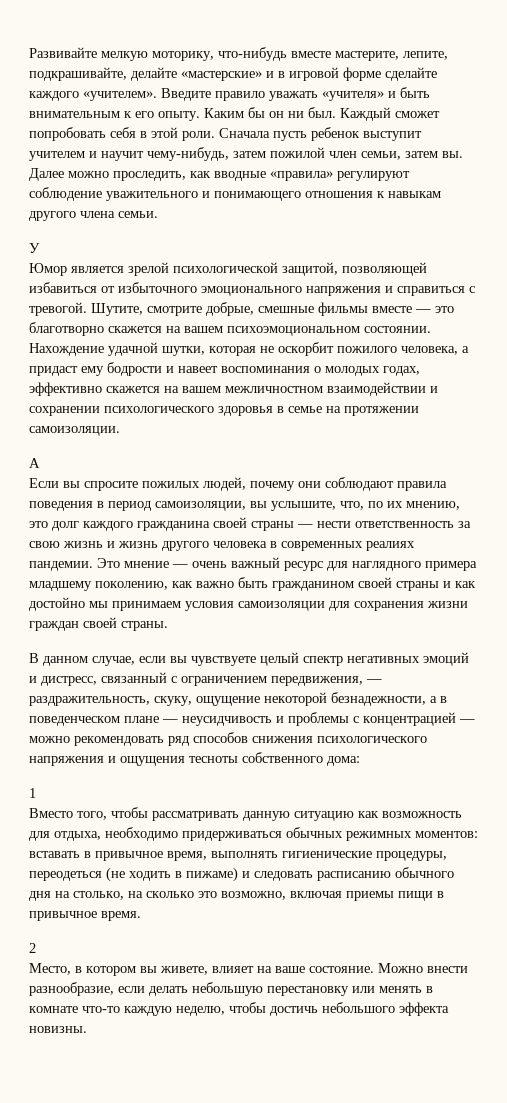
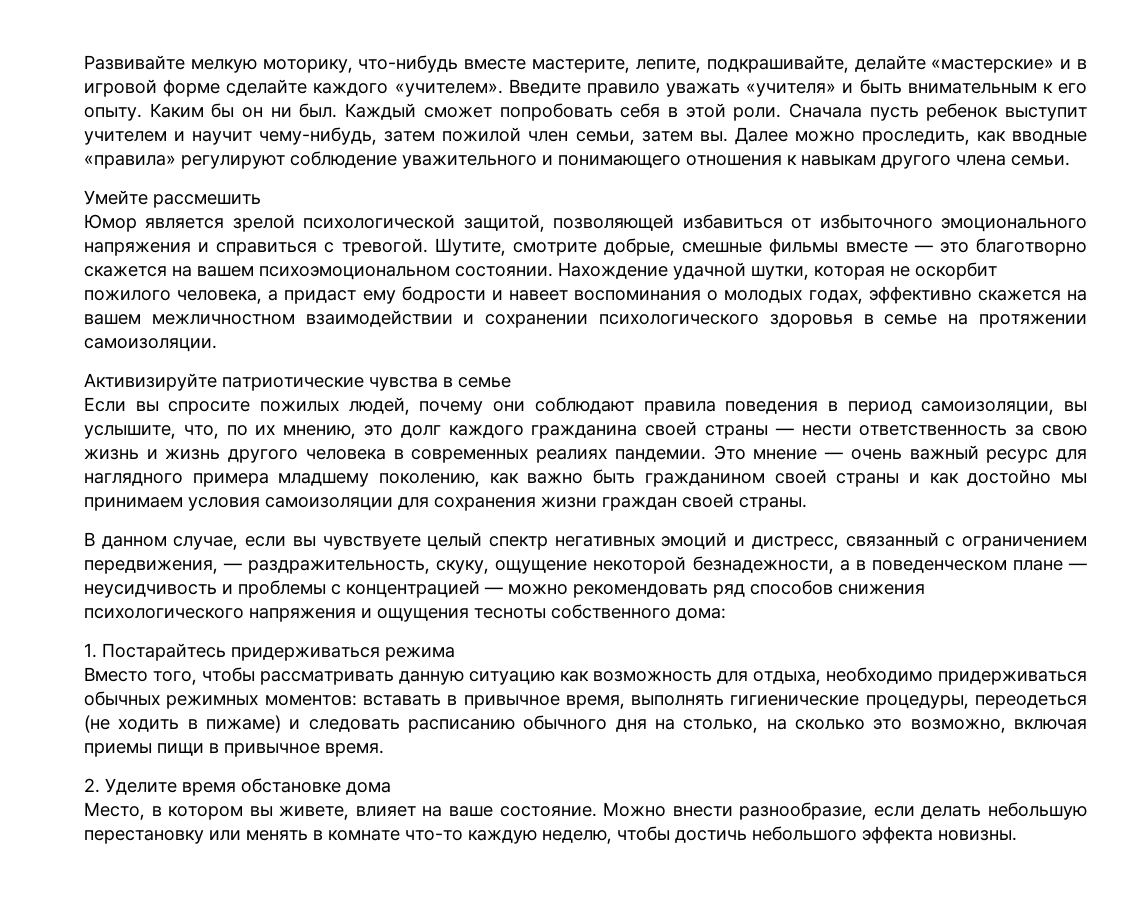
[29,243,40,253] У -> [84,190,261,208] Умейте рассмешить
[29,458,40,468] А -> [84,373,511,391] Активизируйте патриотические чувства в семье
[29,788,36,798] 1 -> [84,643,455,661] 1. Постарайтесь придерживаться режима
[29,943,36,953] 2 -> [84,778,391,796] 2. Уделите время обстановке дома

